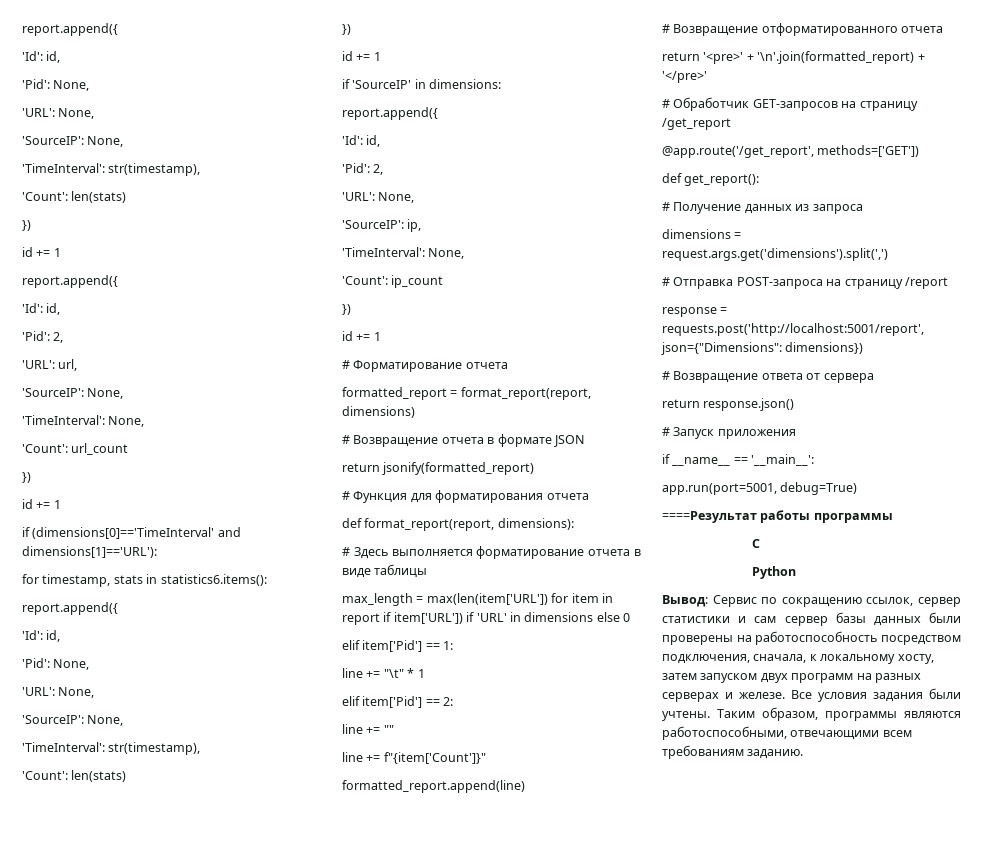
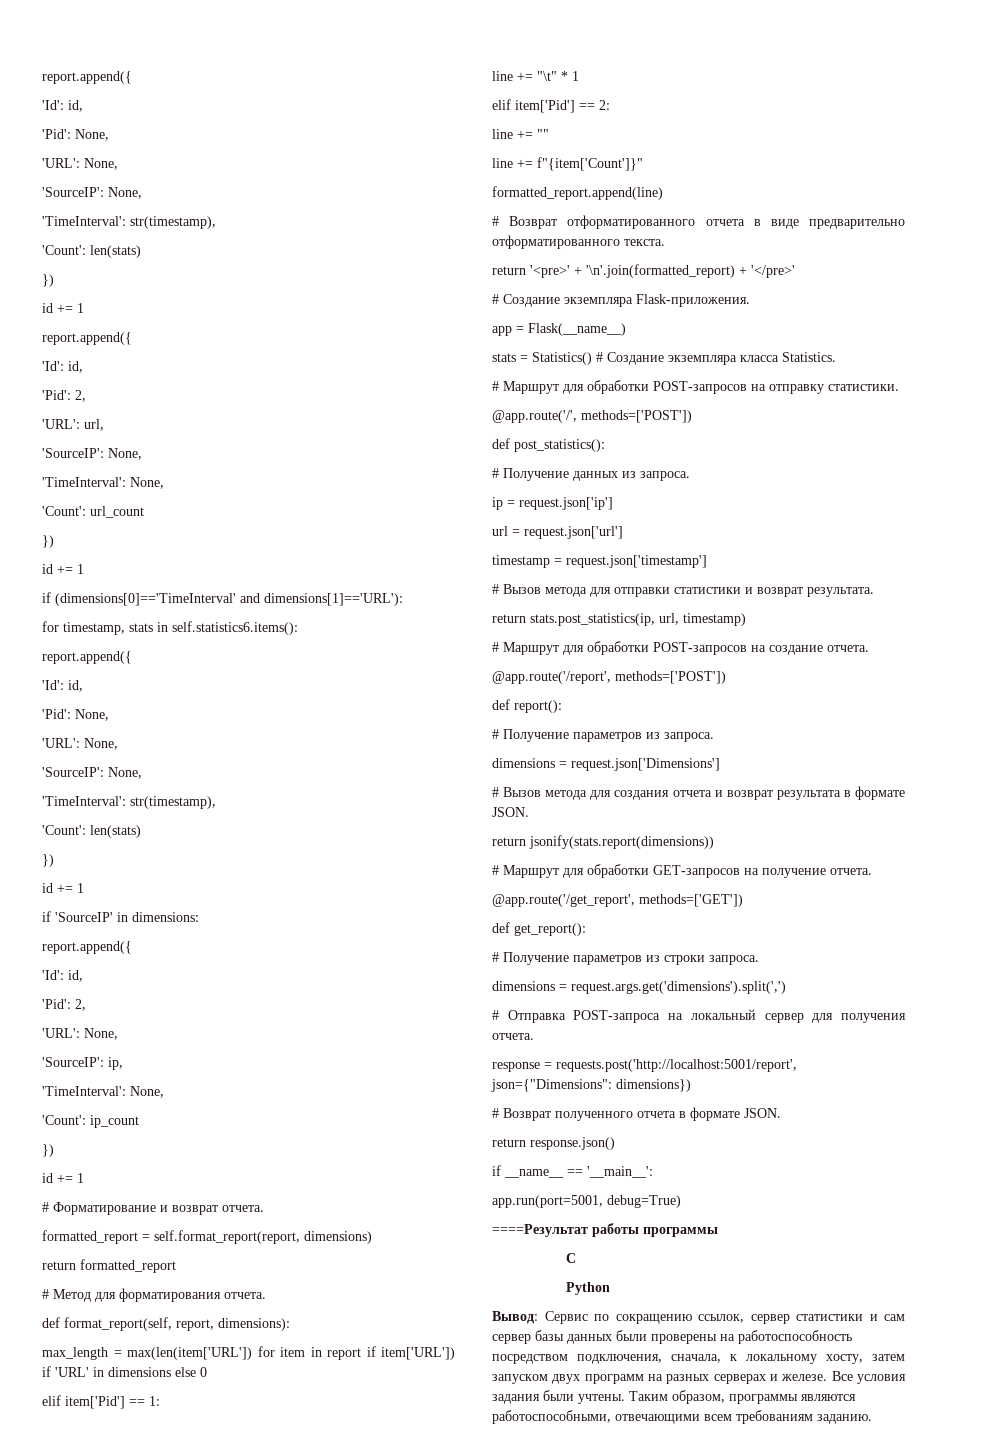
[160,574,267,586] statistics6.items(): -> [172,621,298,635] self.statistics6.items():
[465,362,508,369] отчета -> [160,1205,264,1215] и возврат отчета.
[460,387,591,400] format_report(report, -> [154,1230,300,1244] self.format_report(report,
[342,434,585,447] [342,462,535,475] [342,491,408,503] // # Возвращение отчета в формате JSON // return jsonify(formatted_report) // # Функция -> [42,1259,176,1273] [42,1289,91,1302] // return formatted_report // # Метод
[546,493,589,500] [342,518,495,531] отчета // def format_report(report, -> [224,1292,266,1299] [42,1317,214,1331] отчета. // def format_report(self, report,
[342,546,641,559] [342,564,428,578] // # Здесь выполняется форматирование отчета в виде таблицы -> (290, 1324) none
[673,24,759,36] Возвращение -> [509,216,558,229] Возврат
(944, 29) none -> [753,219,905,229] [492,235,665,249] в виде предварительно отформатированного текста.
[673,97,918,111] [662,118,731,130] Обработчик GET-запросов на страницу /get_report -> [503,294,750,307] [492,323,626,336] [492,352,836,365] [492,380,899,394] [492,410,692,423] [492,438,605,452] [492,468,690,481] [492,497,613,510] [492,526,623,539] [492,555,707,568] [492,584,874,597] [492,613,746,626] [492,641,869,655] [492,671,726,684] [492,699,562,713] [492,729,714,742] [492,758,720,771] [492,786,905,800] [492,807,529,817] [492,835,714,849] [492,864,872,878] Создание экземпляра Flask-приложения. // app = Flask(__name__) // stats = Statistics() # Создание экземпляра класса Statistics. // # Маршрут для обработки POST-запросов на отправку статистики. // @app.route('/', methods=['POST']) // def post_statistics(): // # Получение данных из запроса. // ip = request.json['ip'] // url = request.json['url'] // timestamp = request.json['timestamp'] // # Вызов метода для отправки статистики и возврат результата. // return stats.post_statistics(ip, url, timestamp) // # Маршрут для обработки POST-запросов на создание отчета. // @app.route('/report', methods=['POST']) // def report(): // # Получение параметров из запроса. // dimensions = request.json['Dimensions'] // # Вызов метода для создания отчета и возврат результата в формате JSON. // return jsonify(stats.report(dimensions)) // # Маршрут для обработки GET-запросов на получение отчета.
[744,204,863,214] данных из запроса -> [573,955,759,965] параметров из строки запроса.
[844,277,948,289] страницу /report -> [690,1009,906,1023] [492,1033,534,1040] локальный сервер для получения отчета.
[673,371,874,383] Возвращение ответа от сервера -> [503,1107,781,1121] Возврат полученного отчета в формате JSON.
[662,427,796,439] // # Запуск приложения -> (615, 1143) none

